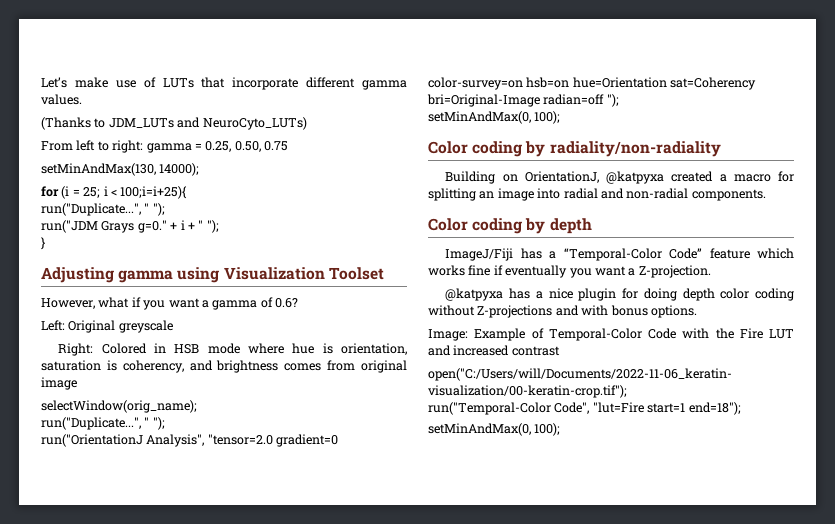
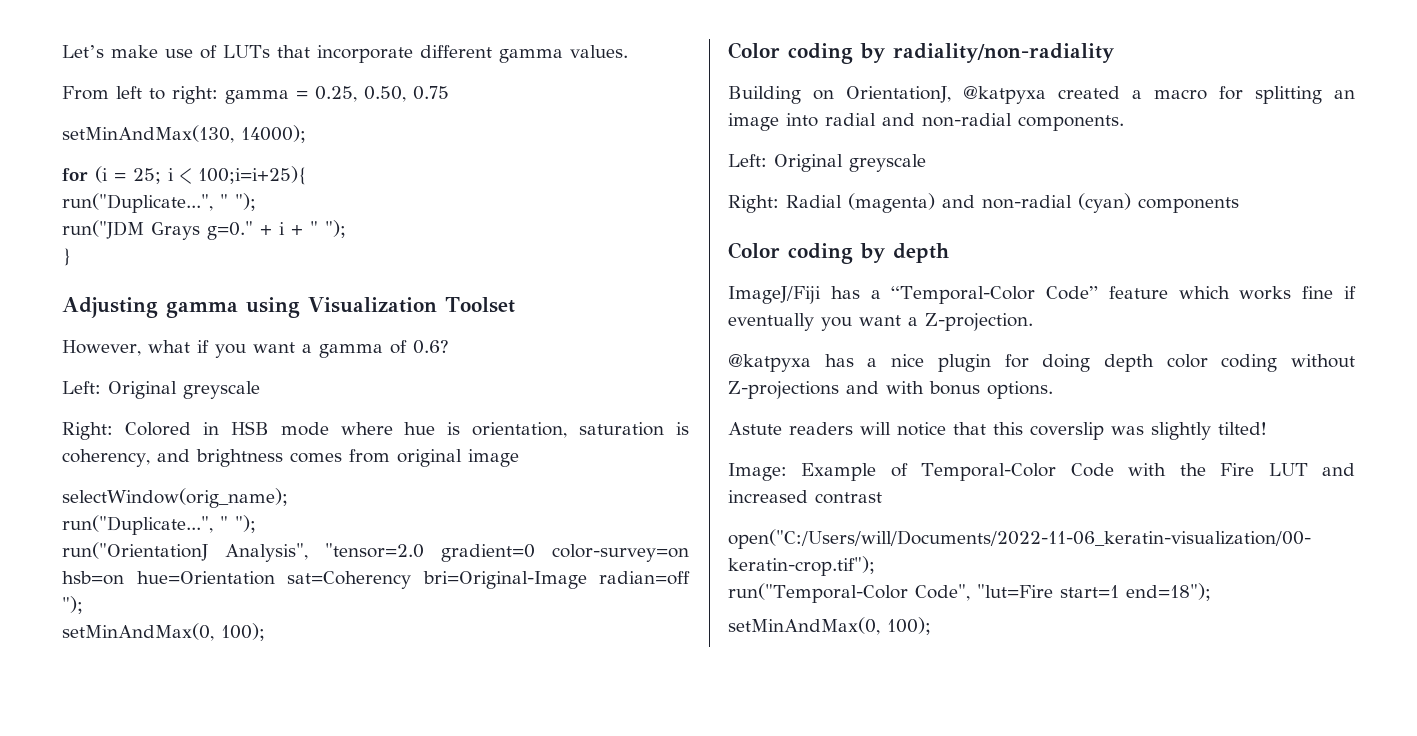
[41,117,307,130] // (Thanks to JDM_LUTs and NeuroCyto_LUTs) -> (628, 51) none
(766, 195) none -> [728,154,926,172] [728,193,1239,213] // Left: Original greyscale // Right: Radial (magenta) and non-radial (cyan) components
(697, 311) none -> [728,422,1267,440] // Astute readers will notice that this coverslip was slightly tilted!

